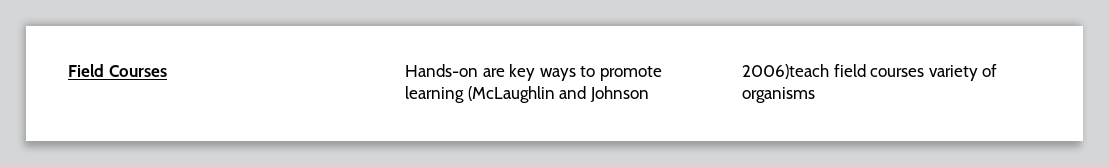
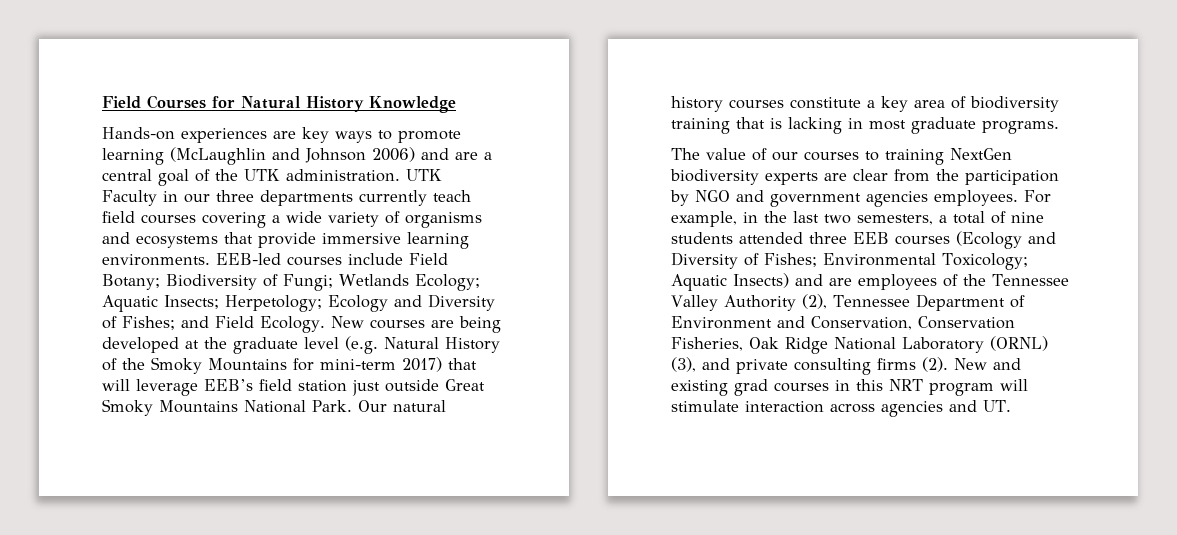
(167, 71) none -> [212,96,456,113] for Natural History Knowledge
(478, 70) none -> [181,128,267,143] experiences
[742,64,998,81] [742,87,815,103] 2006)teach field courses variety of organisms -> [372,147,492,162] [102,169,442,186] [102,190,471,206] [102,211,482,228] [102,232,469,249] [102,253,448,266] [102,274,480,291] [102,294,495,312] [102,316,501,333] [102,336,500,354] [102,357,477,374] [102,379,485,396] [102,399,446,416] [671,96,1059,112] [671,117,1059,134] [671,148,1012,165] [670,169,1059,185] [670,190,1051,207] [671,211,1044,227] [671,231,1056,249] [671,252,1028,270] [671,273,1069,291] [671,294,1025,311] [671,316,1015,330] [671,336,1048,354] [671,357,1021,375] [671,379,1028,396] [671,400,1011,417] 2006) and are a central goal of the UTK administration. UTK Faculty in our three departments currently teach field courses covering a wide variety of organisms and ecosystems that provide immersive learning environments. EEB-led courses include Field Botany; Biodiversity of Fungi; Wetlands Ecology; Aquatic Insects; Herpetology; Ecology and Diversity of Fishes; and Field Ecology. New courses are being developed at the graduate level (e.g. Natural History of the Smoky Mountains for mini-term 2017) that will leverage EEB’s field station just outside Great Smoky Mountains National Park. Our natural history courses constitute a key area of biodiversity training that is lacking in most graduate programs. // The value of our courses to training NextGen biodiversity experts are clear from the participation by NGO and government agencies employees. For example, in the last two semesters, a total of nine students attended three EEB courses (Ecology and Diversity of Fishes; Environmental Toxicology; Aquatic Insects) and are employees of the Tennessee Valley Authority (2), Tennessee Department of Environment and Conservation, Conservation Fisheries, Oak Ridge National Laboratory (ORNL) (3), and private consulting firms (2). New and existing grad courses in this NRT program will stimulate interaction across agencies and UT.

